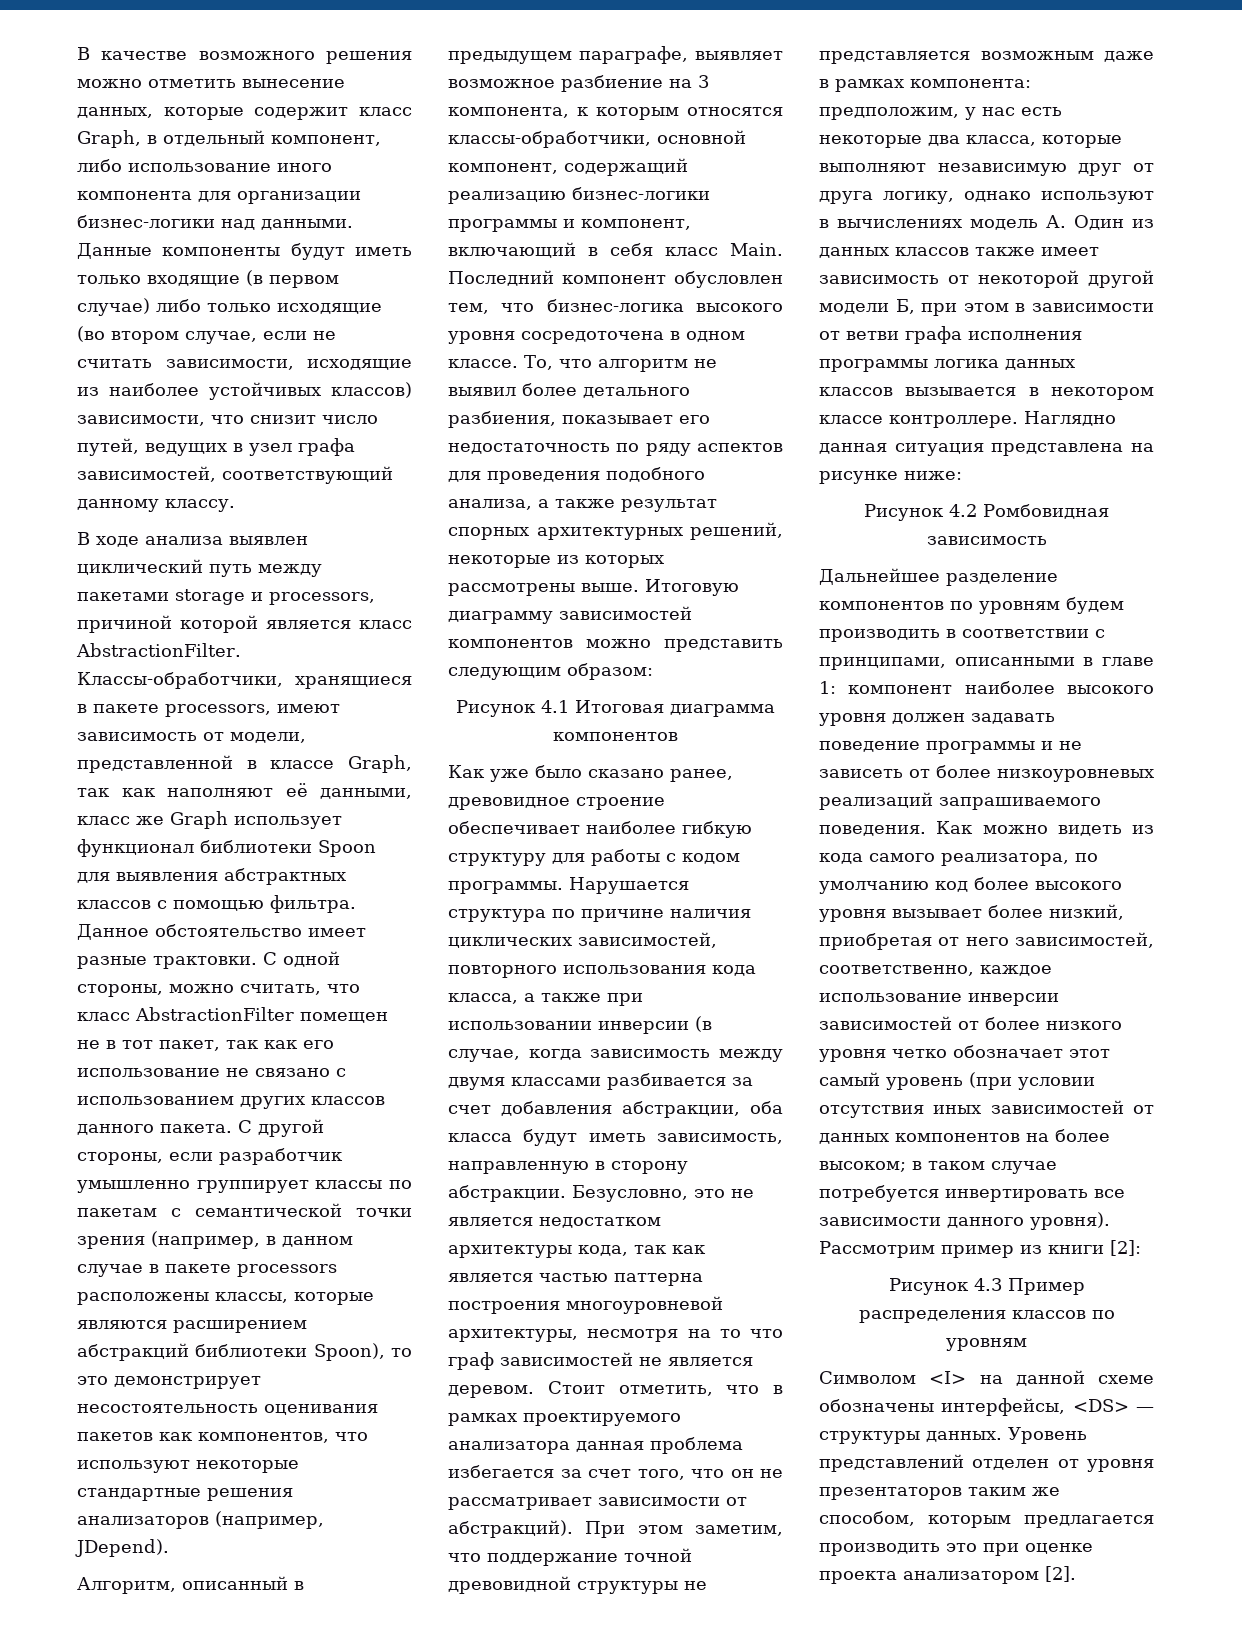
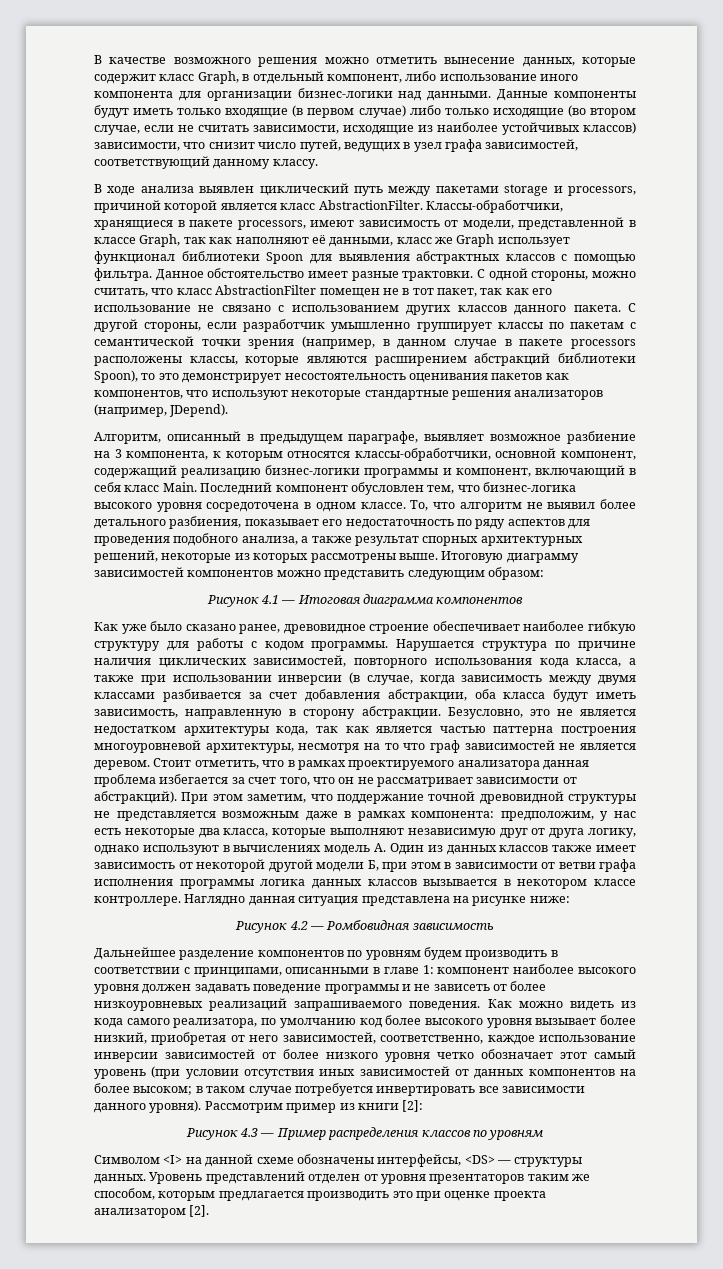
(569, 706) none -> [281,600,296,604] —
(977, 510) none -> [310,926,324,930] —
(1002, 1284) none -> [260,1133,275,1137] —

